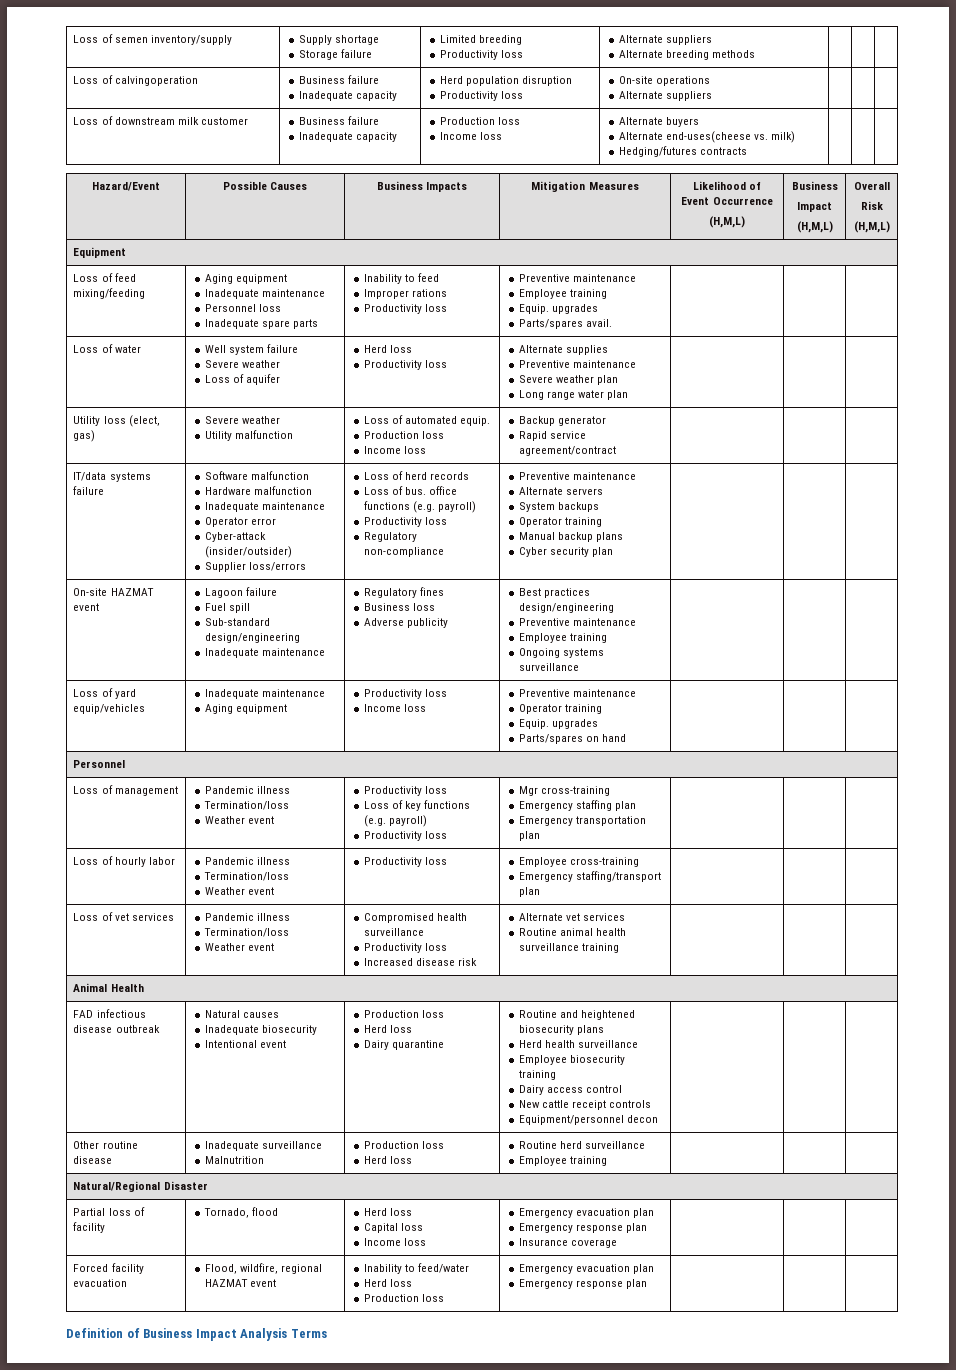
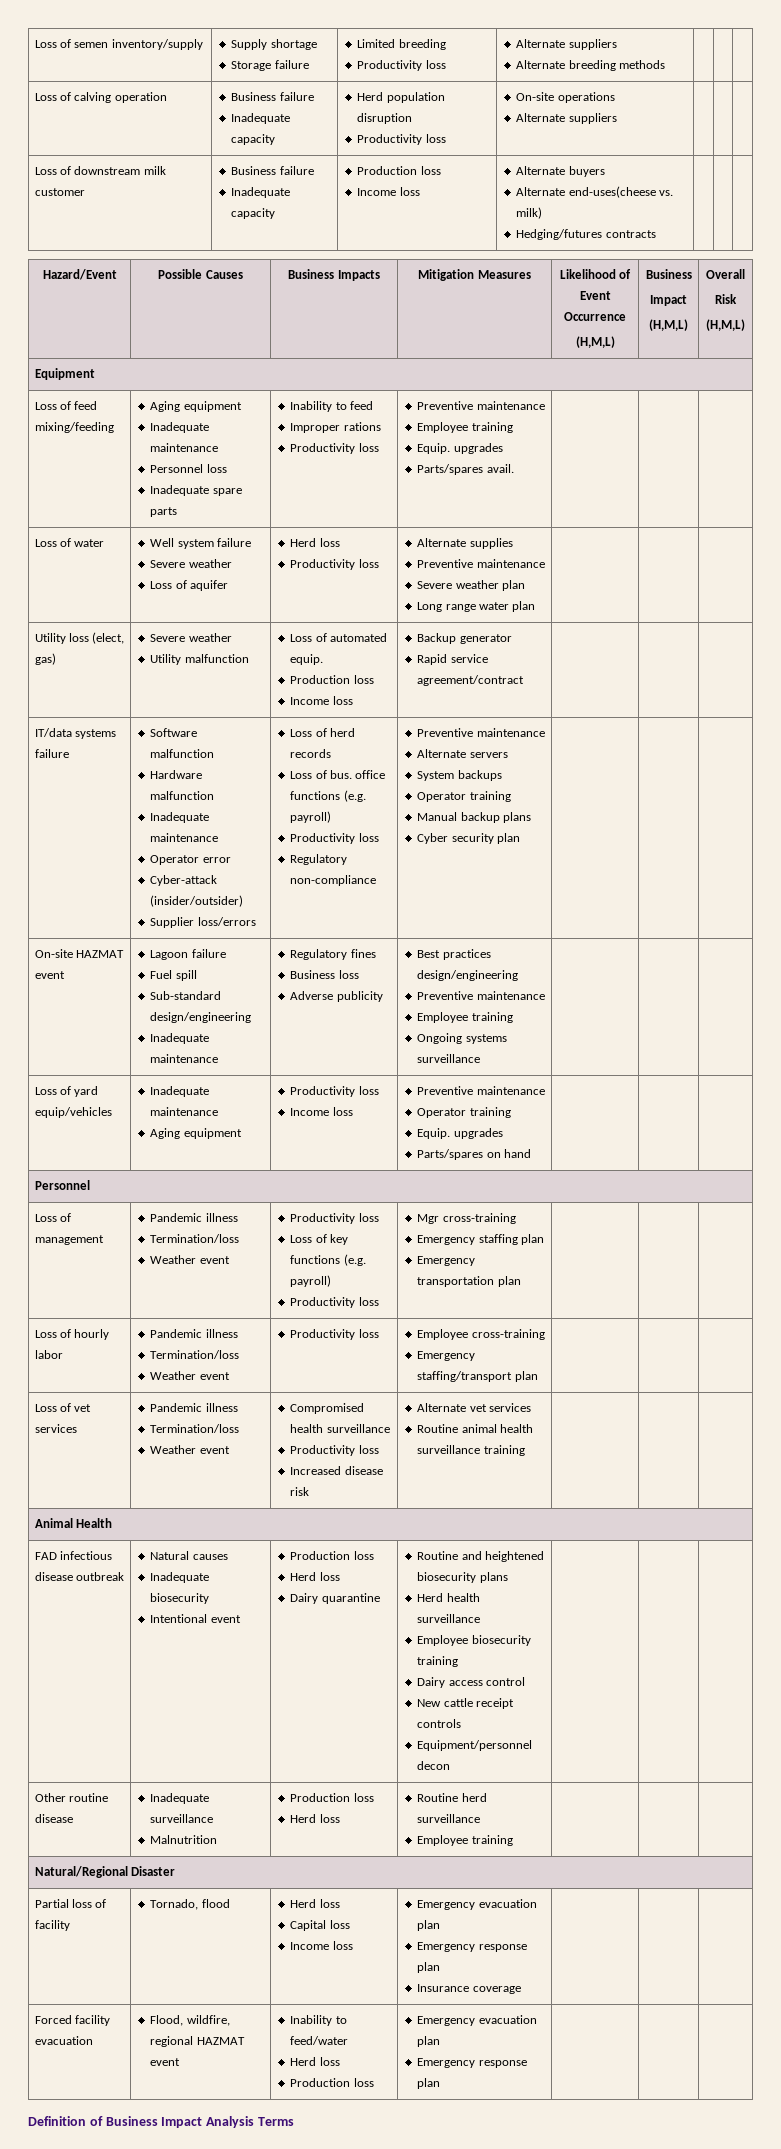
[114,76,198,86] calvingoperation -> [74,92,167,103] calving operation

